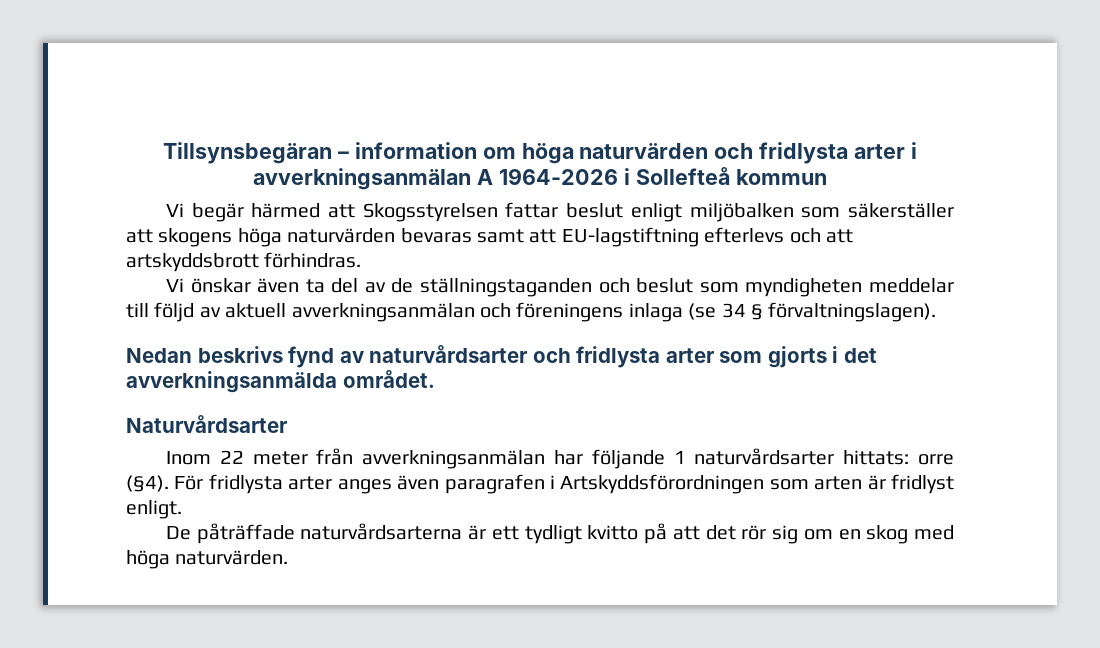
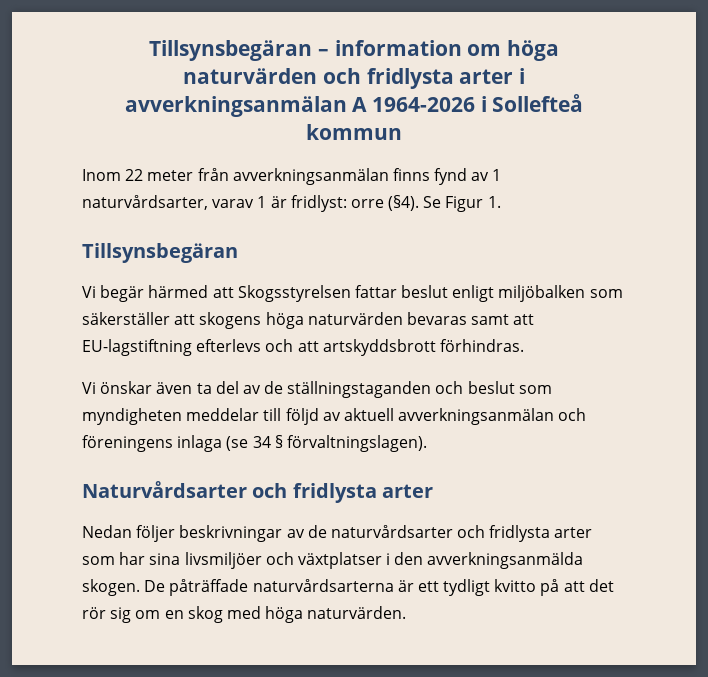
(827, 177) none -> [82,168,502,185] [82,195,501,212] [82,243,238,263] // Inom 22 meter från avverkningsanmälan finns fynd av 1 naturvårdsarter, varav 1 är fridlyst: orre (§4). Se Figur 1. // Tillsynsbegäran
[126,346,364,368] Nedan beskrivs fynd av -> [82,481,433,503] [82,525,327,542] Naturvårdsarter och fridlysta arter // Nedan följer beskrivningar av de
[767,346,877,368] [126,370,435,393] [126,415,287,433] [165,448,955,469] [126,474,954,494] [126,500,182,519] gjorts i det avverkningsanmälda området. // Naturvårdsarter // Inom 22 meter från avverkningsanmälan har följande 1 naturvårdsarter hittats: orre (§4). För fridlysta arter anges även paragrafen i Artskyddsförordningen som arten är fridlyst enligt. // -> [119,552,584,569] [82,579,140,596] har sina livsmiljöer och växtplatser i den avverkningsanmälda skogen.

